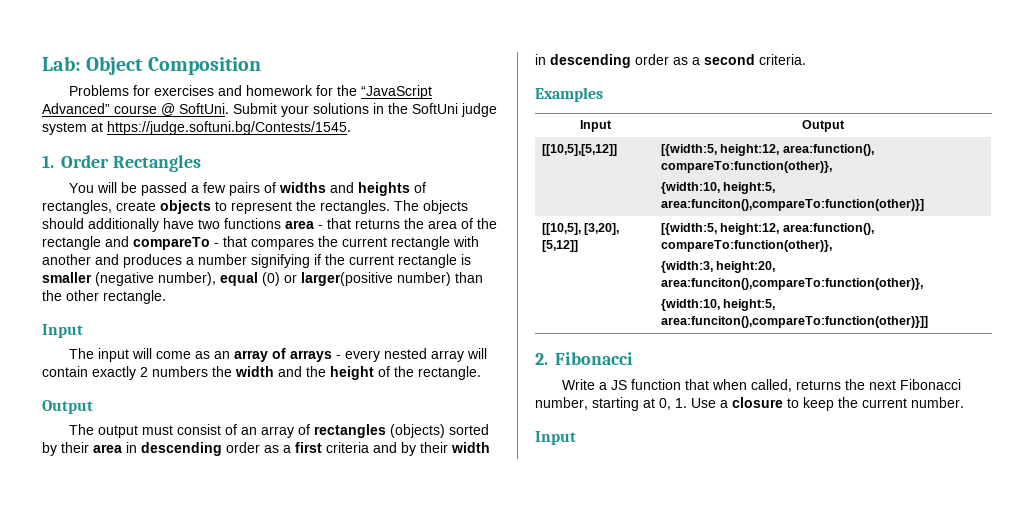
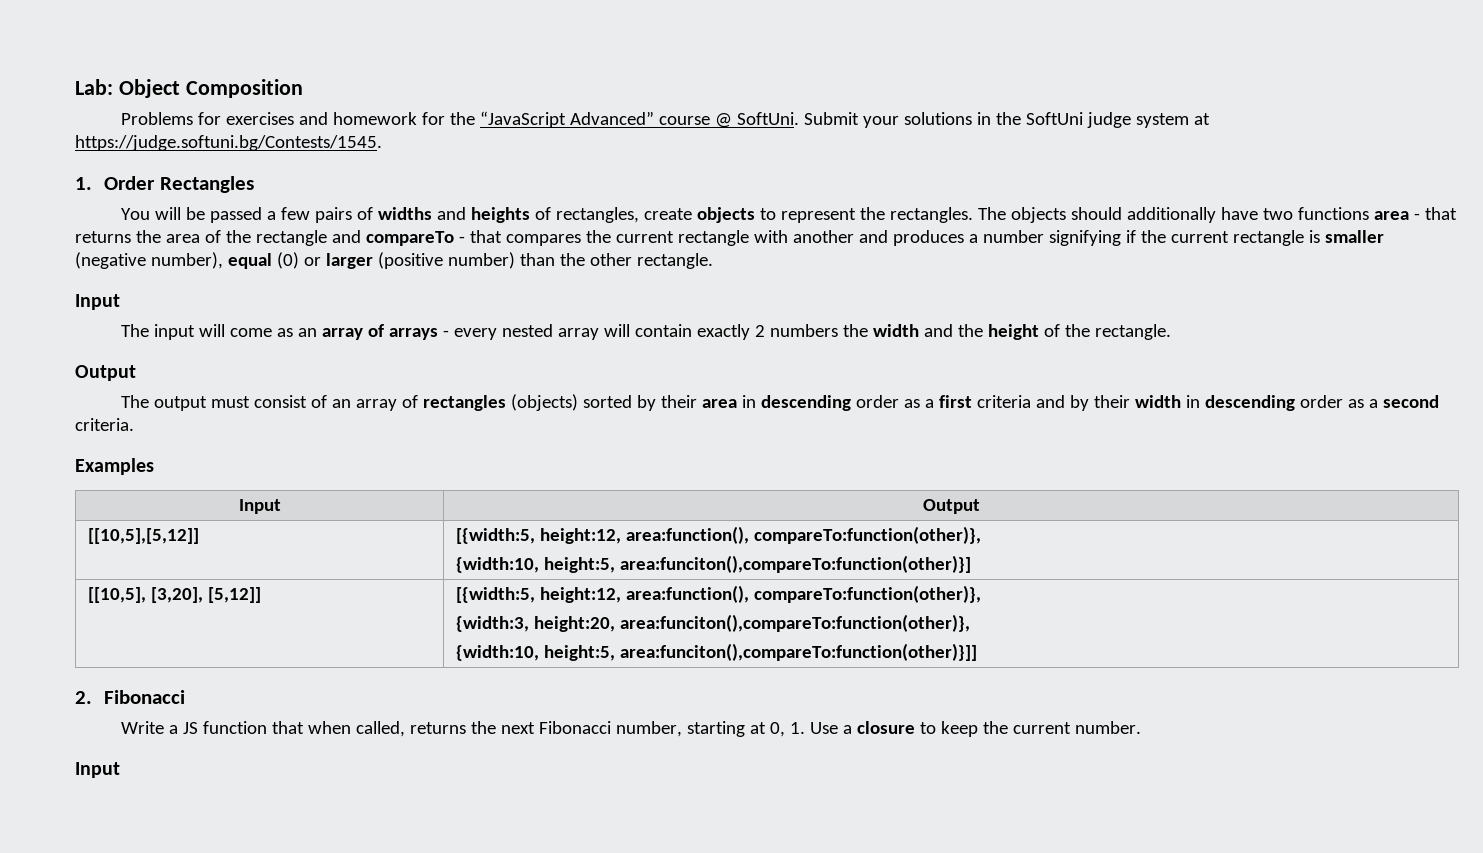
[301,272,393,286] larger(positive -> [325,252,443,269] larger (positive

